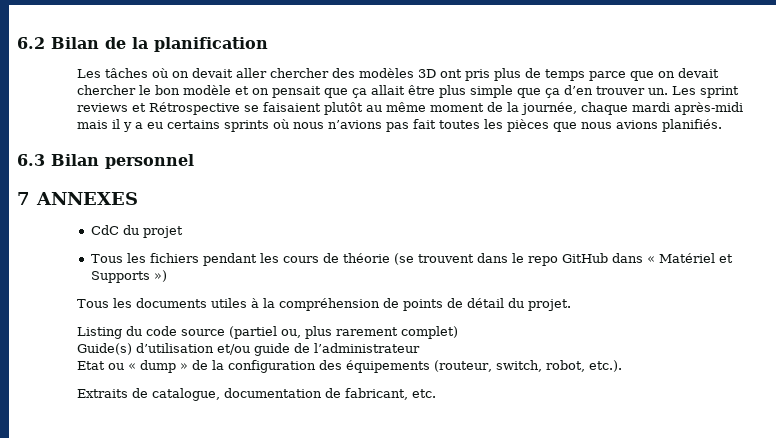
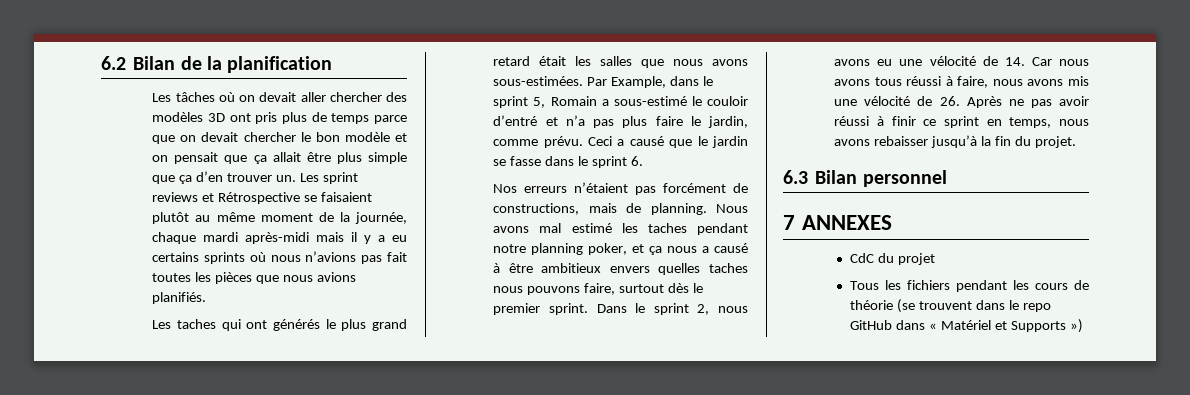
(722, 125) none -> [152,319,407,331] [493,56,748,68] [493,76,713,88] [493,96,748,108] [493,115,748,128] [493,136,748,148] [493,156,643,168] [493,182,748,195] [493,203,748,215] [493,223,748,235] [493,243,748,255] [493,263,748,275] [493,283,703,295] [493,303,748,315] [834,56,1089,66] [834,76,1089,88] [834,96,1089,108] [834,116,1089,128] [834,135,1076,148] // Les taches qui ont générés le plus grand retard était les salles que nous avons sous-estimées. Par Example, dans le sprint 5, Romain a sous-estimé le couloir d’entré et n’a pas plus faire le jardin, comme prévu. Ceci a causé que le jardin se fasse dans le sprint 6. // Nos erreurs n’étaient pas forcément de constructions, mais de planning. Nous avons mal estimé les taches pendant notre planning poker, et ça nous a causé à être ambitieux envers quelles taches nous pouvons faire, surtout dès le premier sprint. Dans le sprint 2, nous avons eu une vélocité de 14. Car nous avons tous réussi à faire, nous avons mis une vélocité de 26. Après ne pas avoir réussi à finir ce sprint en temps, nous avons rebaisser jusqu’à la fin du projet.
[76,298,571,311] [76,326,458,339] [76,343,420,356] [76,360,622,373] [76,388,436,401] // Tous les documents utiles à la compréhension de points de détail du projet. // Listing du code source (partiel ou, plus rarement complet) // Guide(s) d’utilisation et/ou guide de l’administrateur // Etat ou « dump » de la configuration des équipements (routeur, switch, robot, etc.). // Extraits de catalogue, documentation de fabricant, etc. -> (1083, 326) none

